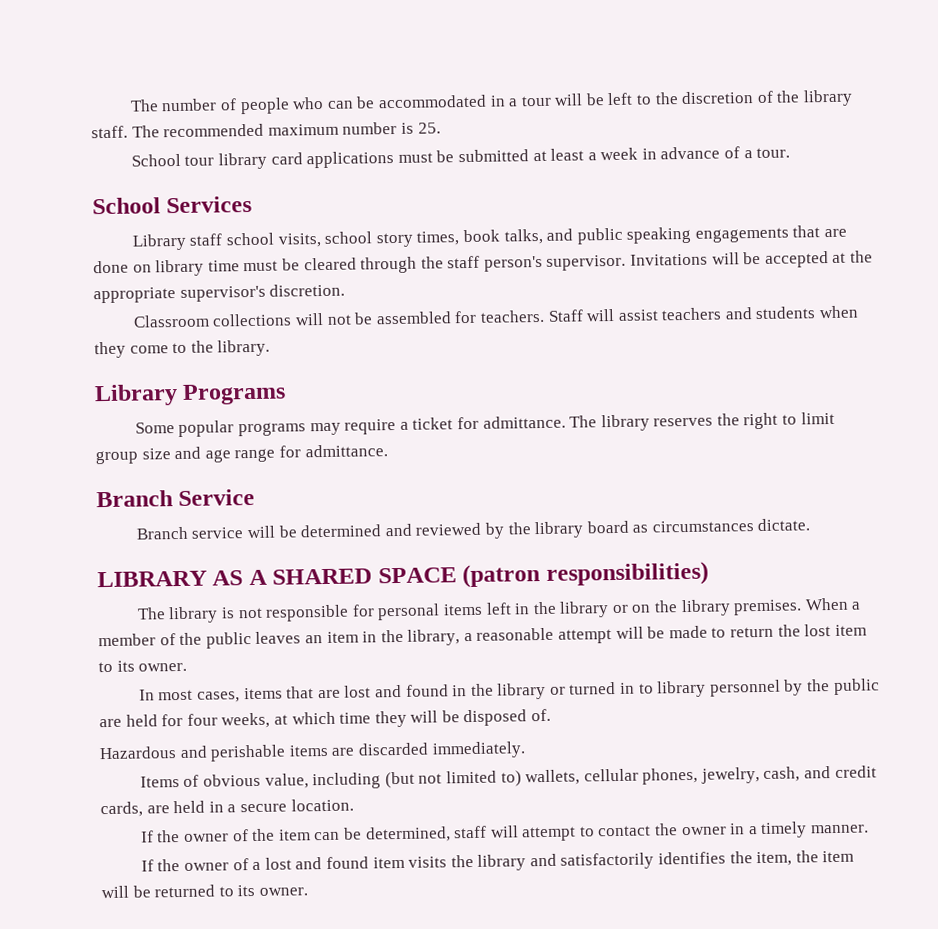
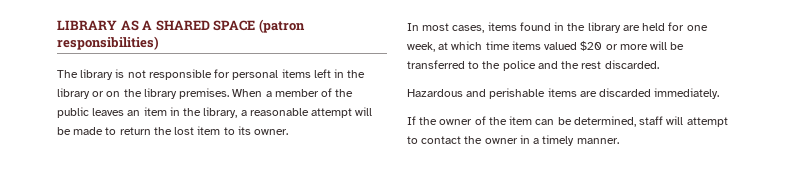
[129,89,853,115] [91,121,441,139] [130,146,791,170] [92,195,253,215] [131,225,848,251] [93,250,874,277] [93,283,346,304] [132,305,860,328] [94,339,271,359] [94,383,287,407] [134,411,835,438] [95,444,388,465] [96,488,256,508] [135,518,811,540] The number of people who can be accommodated in a tour will be left to the discretion of the library staff. The recommended maximum number is 25. // School tour library card applications must be submitted at least a week in advance of a tour. // School Services // Library staff school visits, school story times, book talks, and public speaking engagements that are done on library time must be cleared through the staff person's supervisor. Invitations will be accepted at the appropriate supervisor's discretion. // Classroom collections will not be assembled for teachers. Staff will assist teachers and students when they come to the library. // Library Programs // Some popular programs may require a ticket for admittance. The library reserves the right to limit group size and age range for admittance. // Branch Service // Branch service will be determined and reviewed by the library board as circumstances dictate. // -> (57, 25) none
[286,678,880,700] that are lost and found in the library or turned in to library personnel by the public -> [519,22,621,33] found in the library
[186,712,271,729] four weeks, -> [686,25,708,31] [407,42,435,52] one week,
[374,708,552,728] they will be disposed of. -> [511,41,685,51] [407,60,659,71] items valued $20 or more will be transferred to the police and the rest discarded.
[139,765,877,790] [100,798,354,818] // Items of obvious value, including (but not limited to) wallets, cellular phones, jewelry, cash, and credit cards, are held in a secure location. -> (720, 93) none
[140,850,855,872] [101,884,308,899] // If the owner of a lost and found item visits the library and satisfactorily identifies the item, the item will be returned to its owner. -> (619, 141) none

